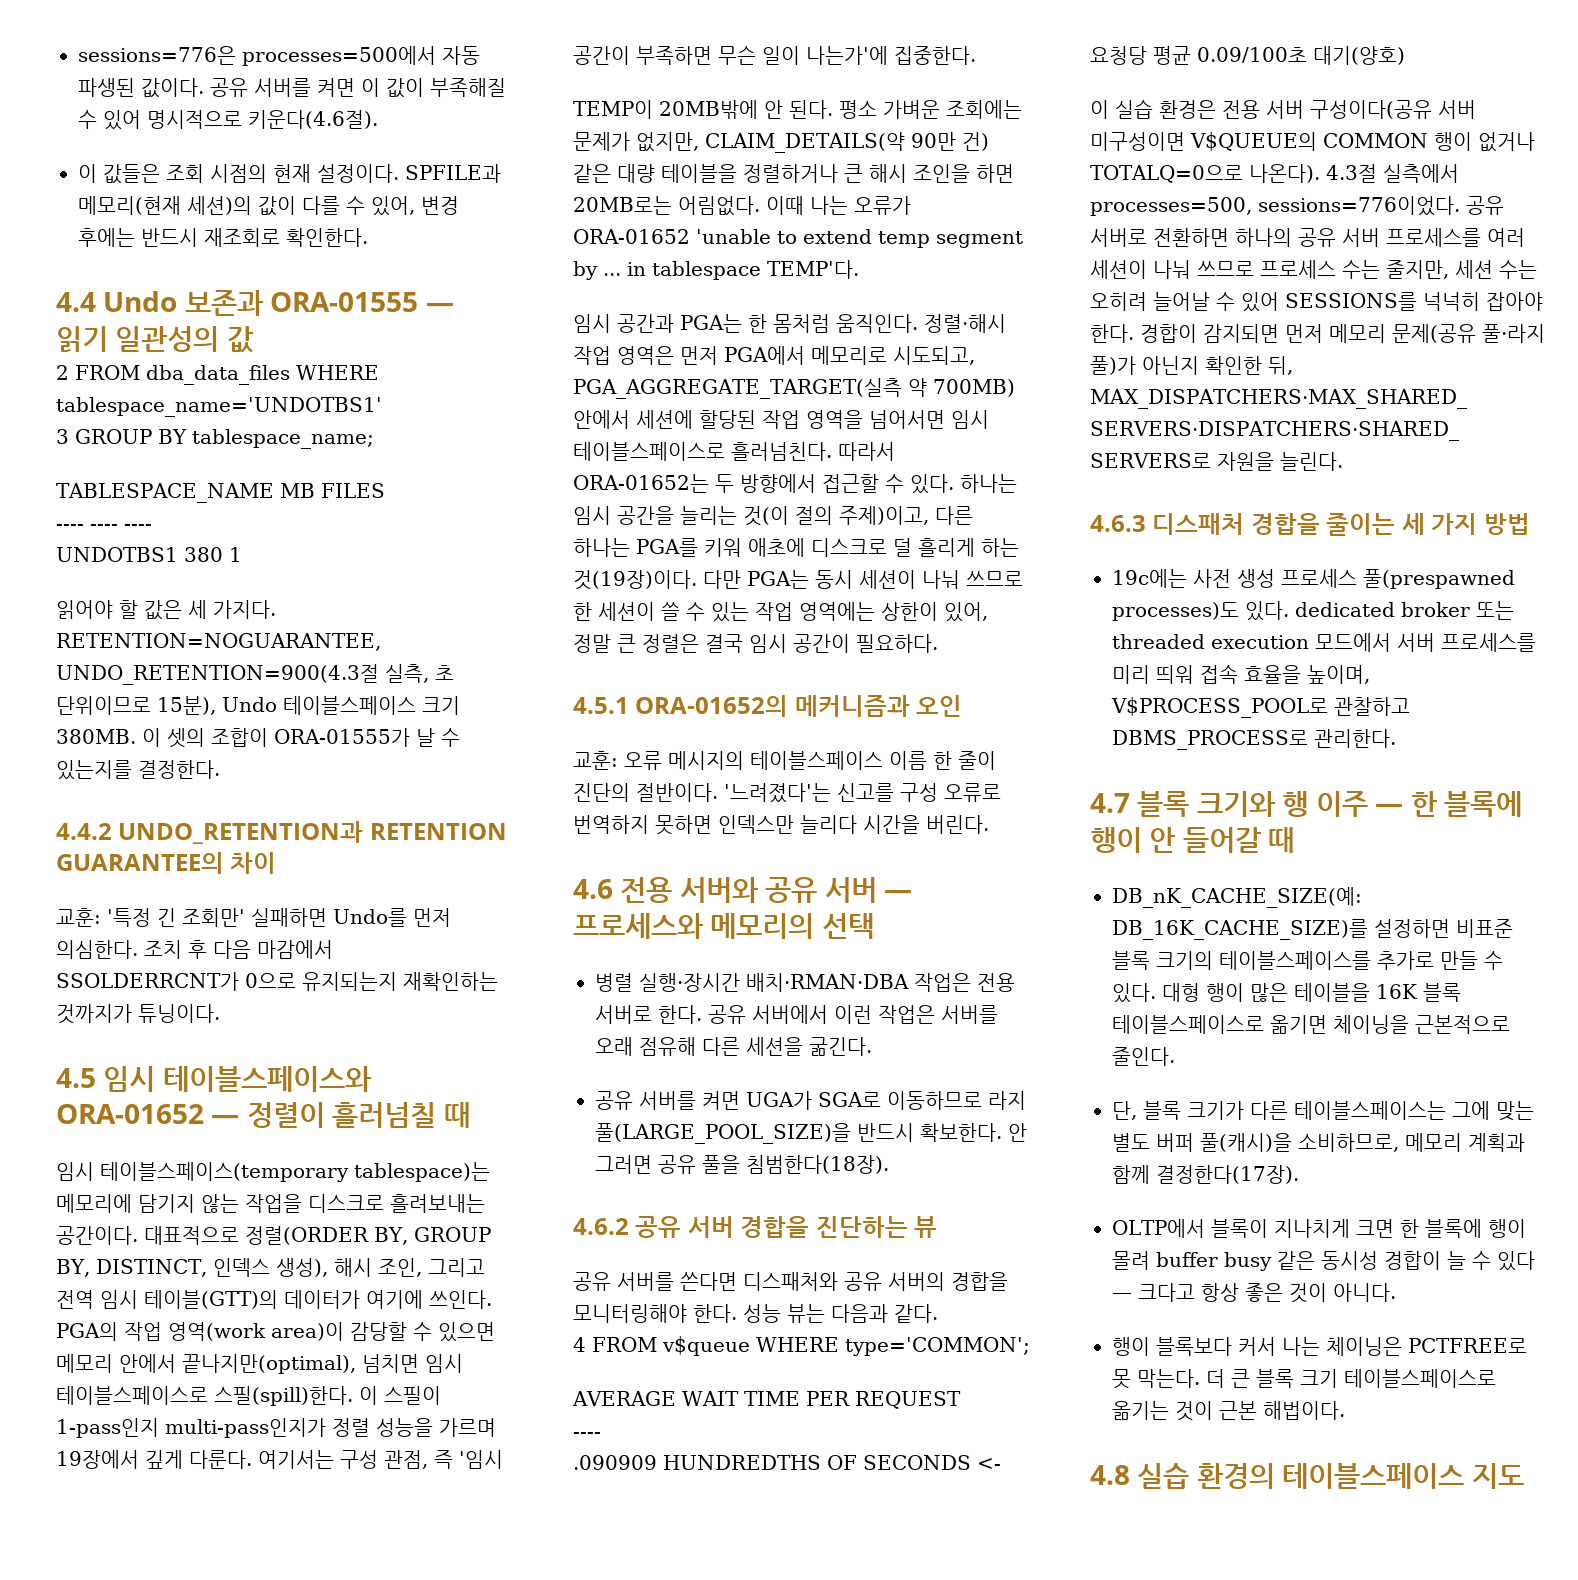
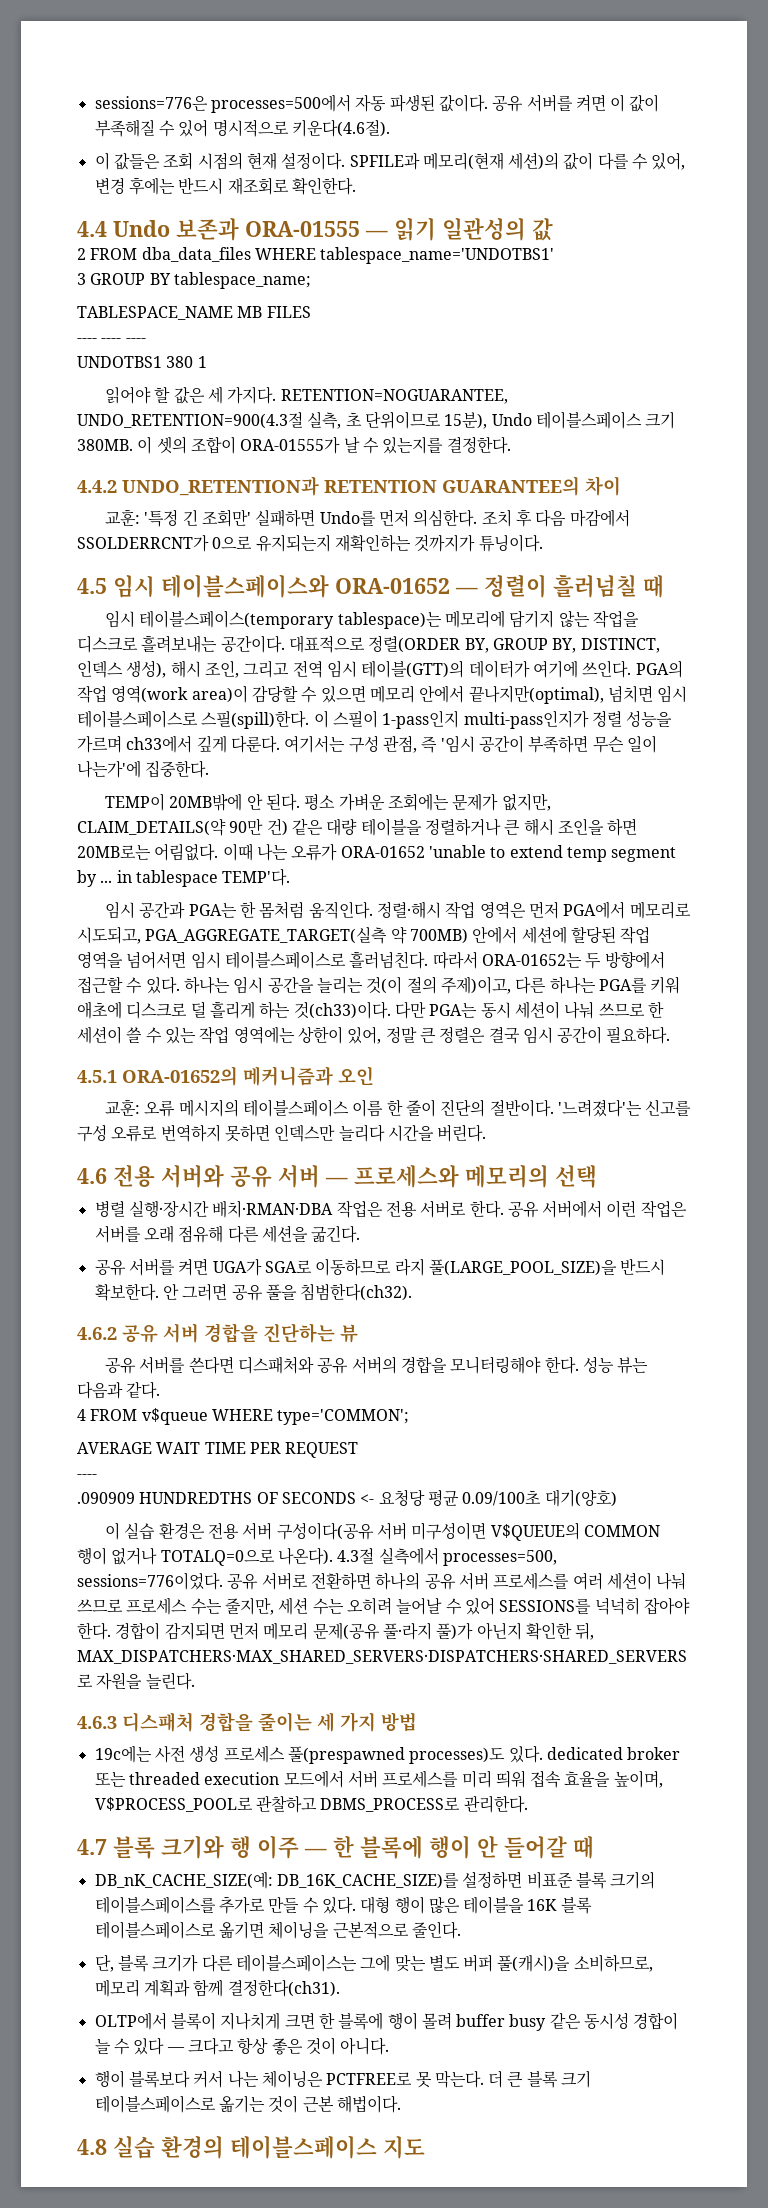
[56,1450,139,1469] 19장에서 -> [126,735,193,753] ch33에서
[573,570,697,590] 것(19장)이다. -> [293,1001,391,1019] 것(ch33)이다.
[746,1155,889,1174] 침범한다(18장). -> [300,1283,413,1301] 침범한다(ch32).
[1156,1165,1299,1184] 결정한다(17장). -> [227,1979,340,1997] 결정한다(ch31).

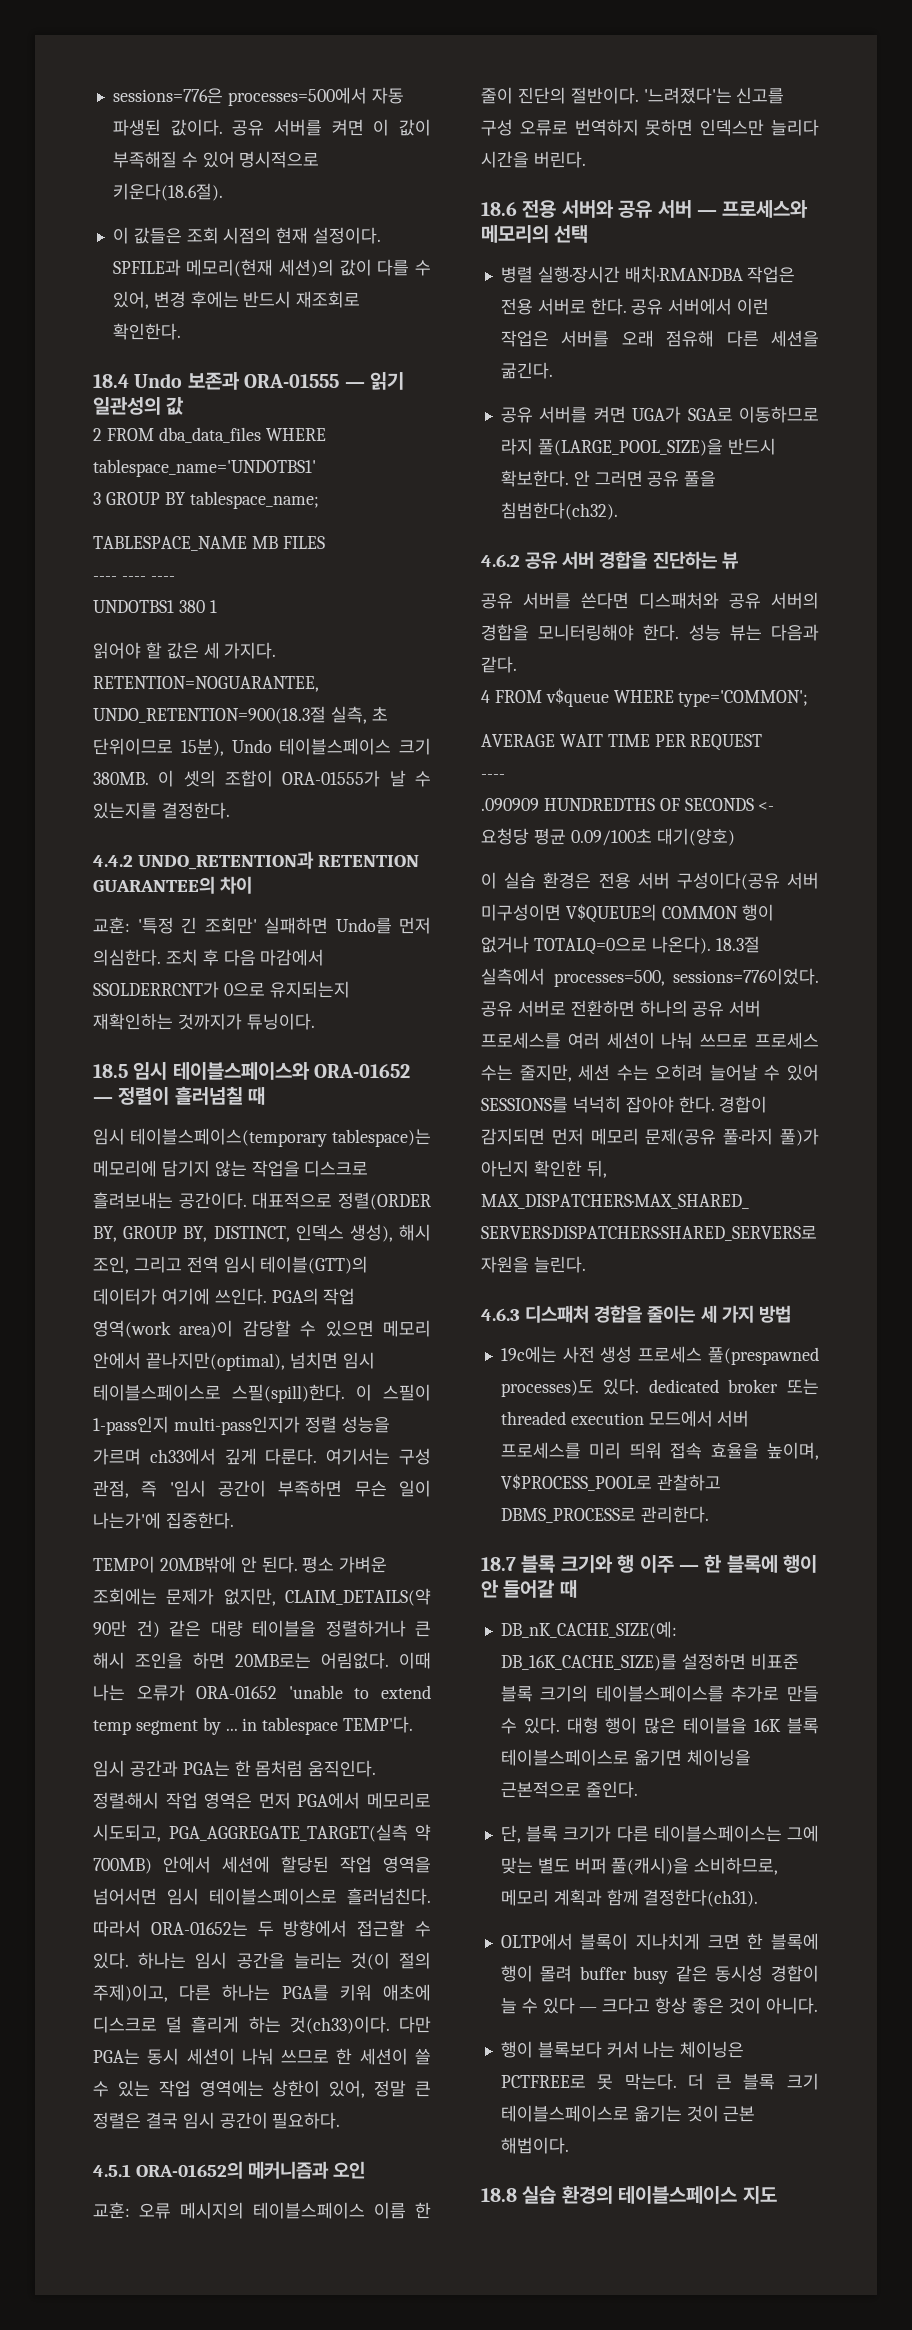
[291,119,390,137] 키운다(4.6절). -> [112,183,223,201] 키운다(18.6절).
[77,221,107,237] 4.4 -> [93,374,129,388] 18.4
[77,411,303,429] UNDO_RETENTION=900(4.3절 -> [93,706,326,724] UNDO_RETENTION=900(18.3절
[77,578,107,594] 4.5 -> [93,1064,128,1078] 18.5
[77,1168,107,1184] 4.6 -> [481,202,517,216] 18.6
[337,1547,375,1564] 4.3절 -> [715,936,760,953] 18.3절
[77,1839,107,1855] 4.7 -> [481,1557,516,1571] 18.7
[77,2139,107,2155] 4.8 -> [481,2188,517,2202] 18.8

